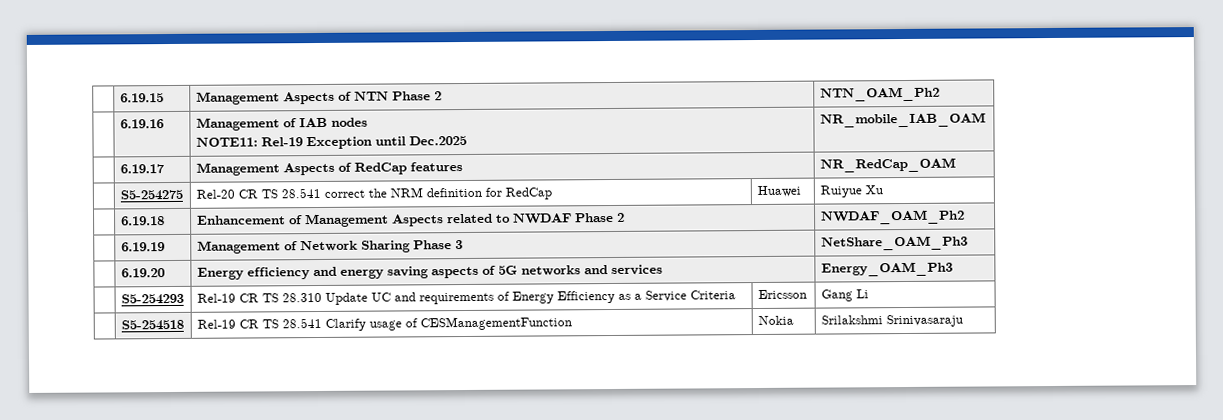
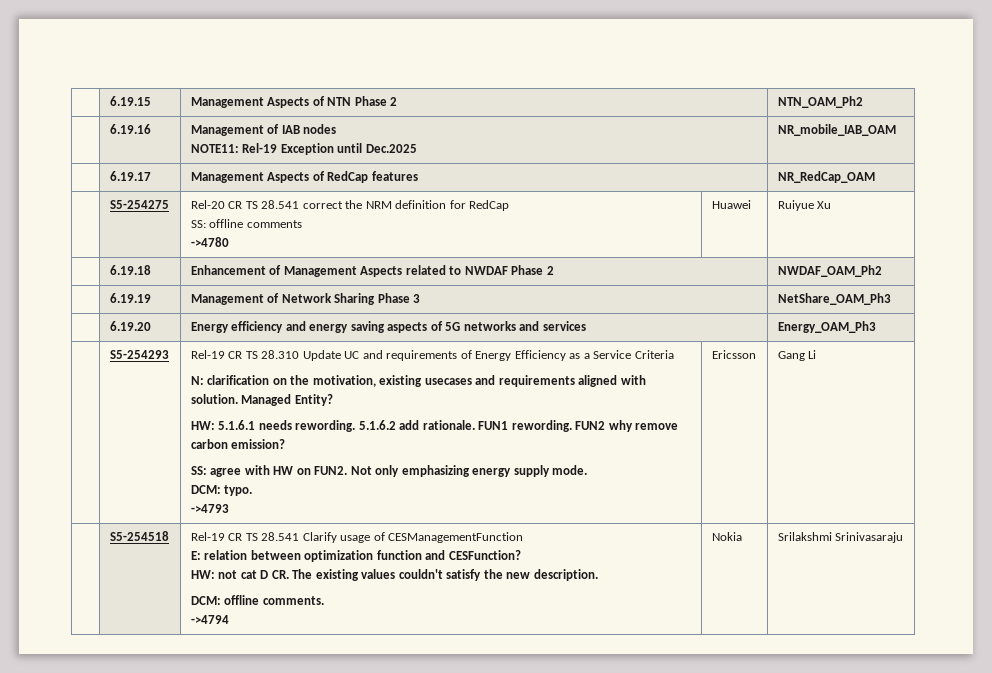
(552, 193) none -> [190,219,302,228] [190,237,229,247] // SS: offline comments // ->4780
(736, 295) none -> [190,375,646,387] [190,394,333,406] [190,420,679,432] [190,439,286,449] [190,465,588,477] [190,485,253,496] [190,504,229,513] // N: clarification on the motivation, existing usecases and requirements aligned with solution. Managed Entity? // HW: 5.1.6.1 needs rewording. 5.1.6.2 add rationale. FUN1 rewording. FUN2 why remove carbon emission? // SS: agree with HW on FUN2. Not only emphasizing energy supply mode. // DCM: typo. // ->4793
(572, 323) none -> [190,550,521,562] [190,569,598,581] [190,595,324,605] [190,615,229,624] // E: relation between optimization function and CESFunction? // HW: not cat D CR. The existing values couldn't satisfy the new description. // DCM: offline comments. // ->4794

